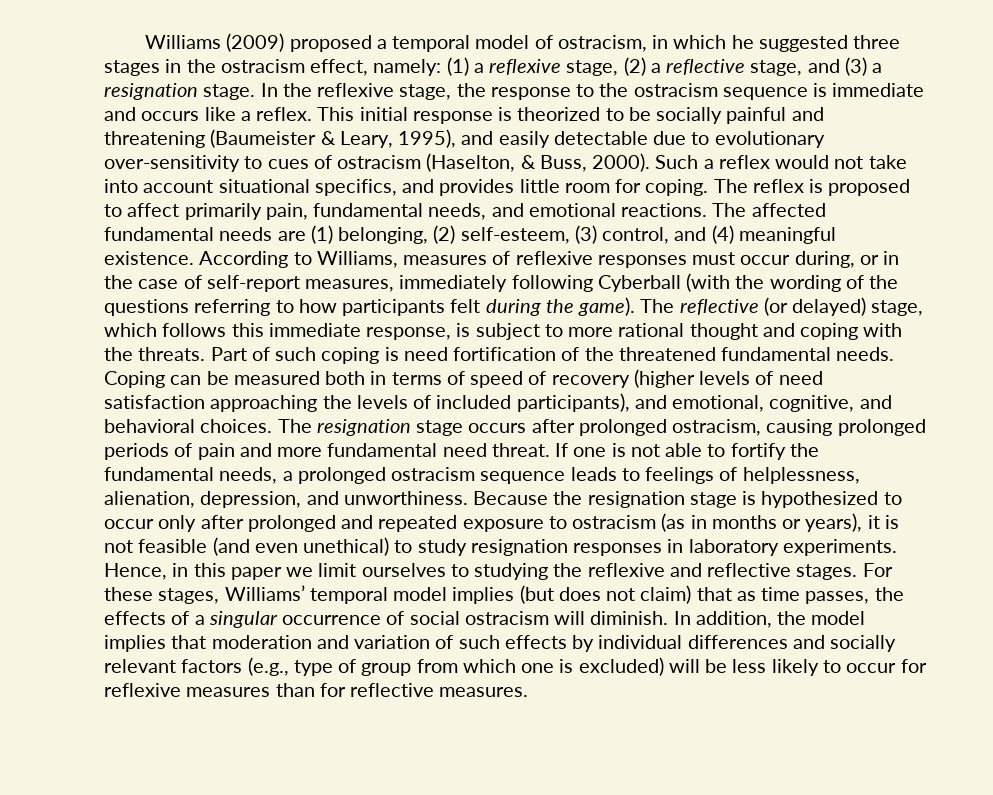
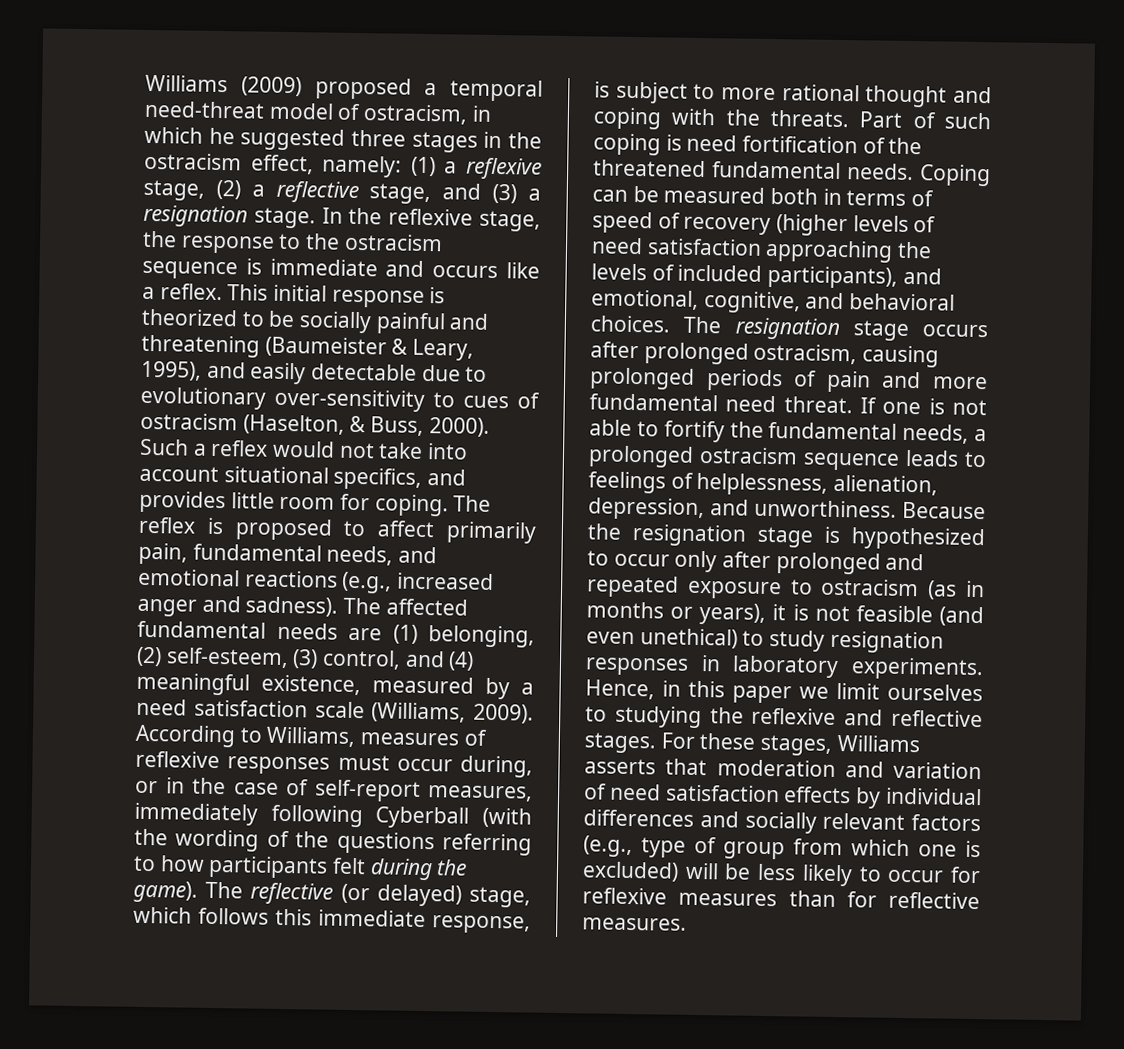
(471, 43) none -> [144,100,265,119] need-threat
[621,203,708,217] reactions. -> [244,570,495,594] [137,595,339,617] reactions (e.g., increased anger and sadness).
[104,251,194,265] existence. -> [261,674,534,700] [136,698,534,724] existence, measured by a need satisfaction scale (Williams, 2009).
[224,585,904,604] [104,611,866,628] [104,635,166,652] Williams’ temporal model implies (but does not claim) that as time passes, the effects of a singular occurrence of social ostracism will diminish. In addition, the model implies -> [836,735,920,753] [584,758,656,775] Williams asserts
[458,635,500,649] such -> [609,783,780,803] need satisfaction

